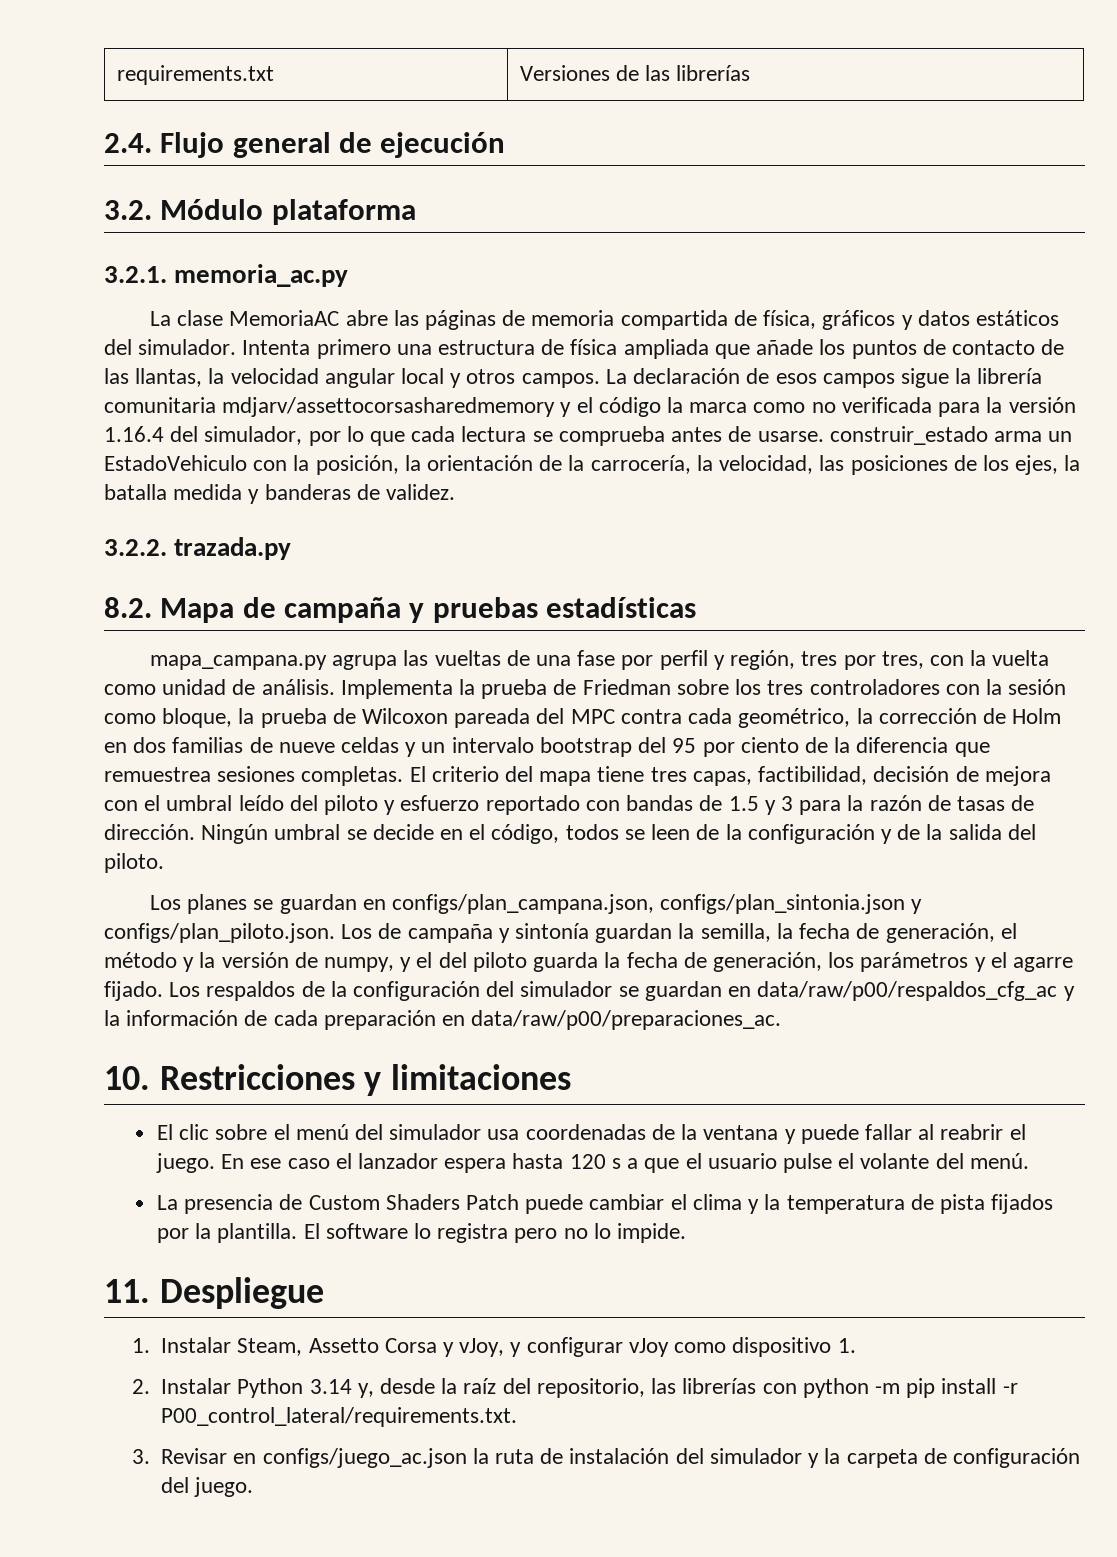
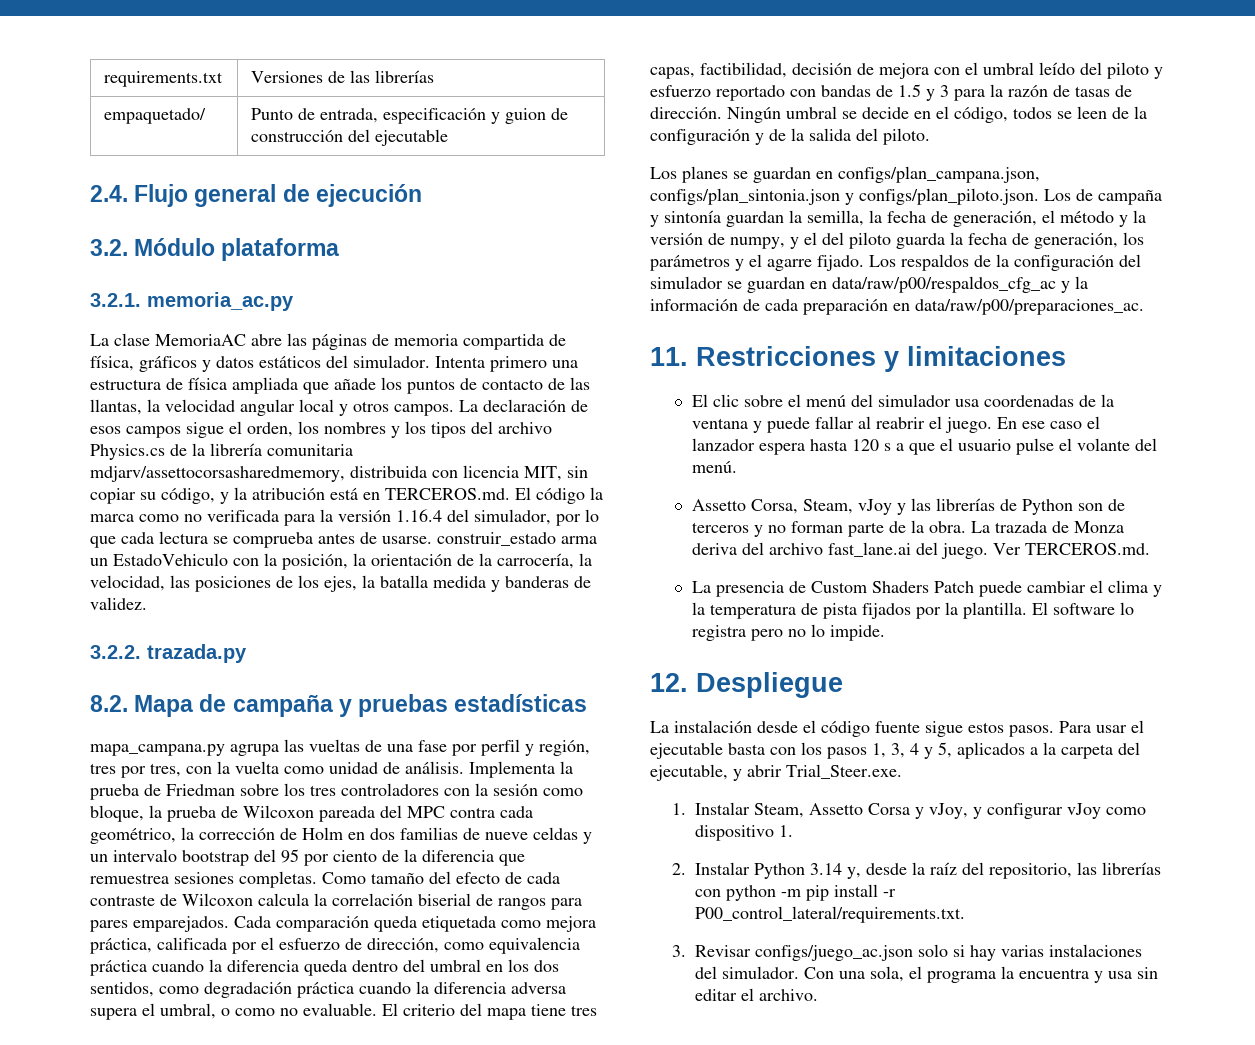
(751, 73) none -> [104,108,207,124] [251,108,569,124] [251,129,449,146] // empaquetado/ | Punto de entrada, especificación y guion de construcción del ejecutable
[955,368,1043,384] [104,397,593,417] la librería comunitaria mdjarv/assettocorsasharedmemory y el -> [229,421,552,438] [90,443,353,460] [90,465,588,482] [90,487,531,504] el orden, los nombres y los tipos del archivo Physics.cs de la librería comunitaria mdjarv/assettocorsasharedmemory, distribuida con licencia MIT, sin copiar su código, y la atribución está en TERCEROS.md. El
(404, 776) none -> [322,871,560,884] [90,893,582,910] [90,916,596,932] [90,937,580,954] [90,959,559,976] [90,981,566,998] [90,1003,377,1020] Como tamaño del efecto de cada contraste de Wilcoxon calcula la correlación biserial de rangos para pares emparejados. Cada comparación queda etiquetada como mejora práctica, calificada por el esfuerzo de dirección, como equivalencia práctica cuando la diferencia queda dentro del umbral en los dos sentidos, como degradación práctica cuando la diferencia adversa supera el umbral, o como no evaluable.
[104,1066,150,1090] 10. -> [650,347,688,366] 11.
(1029, 1161) none -> [691,498,1125,515] [691,520,1124,537] [691,542,1150,559] // Assetto Corsa, Steam, vJoy y las librerías de Python son de terceros y no forman parte de la obra. La trazada de Monza deriva del archivo fast_lane.ai del juego. Ver TERCEROS.md.
[104,1279,150,1303] 11. -> [650,673,688,692] 12.
(324, 1293) none -> [650,720,1144,737] [650,742,1140,759] [650,764,902,781] // La instalación desde el código fuente sigue estos pasos. Para usar el ejecutable basta con los pasos 1, 3, 4 y 5, aplicados a la carpeta del ejecutable, y abrir Trial_Steer.exe.
[233,1448,1080,1468] [161,1477,254,1497] en configs/juego_ac.json la ruta de instalación del simulador y la carpeta de configuración del juego. -> [754,944,1142,961] [694,966,1158,983] [694,988,818,1001] configs/juego_ac.json solo si hay varias instalaciones del simulador. Con una sola, el programa la encuentra y usa sin editar el archivo.

